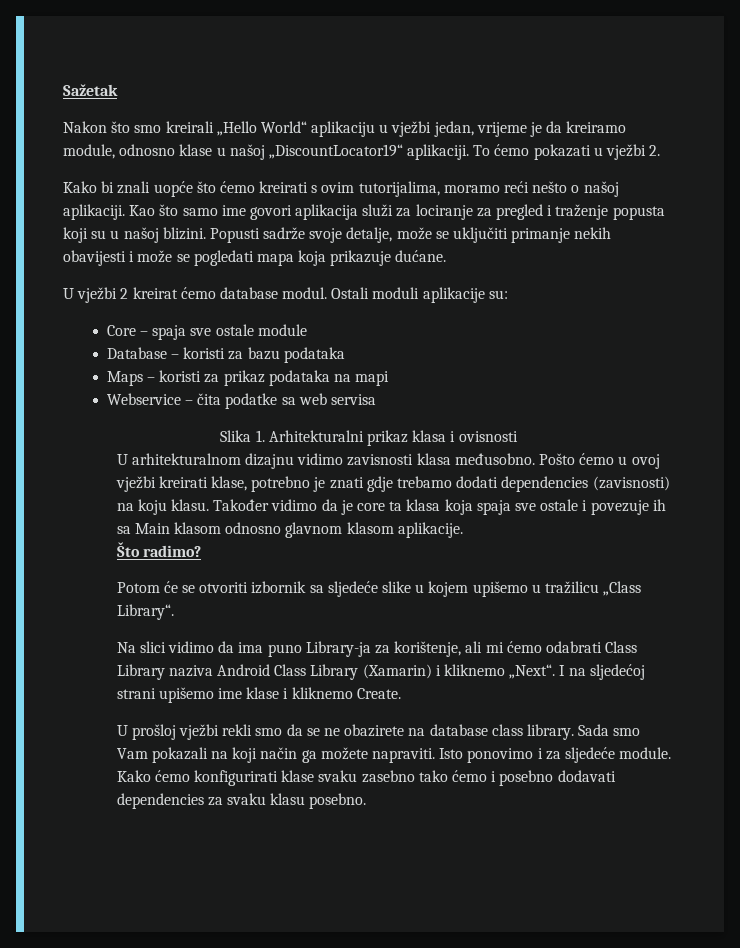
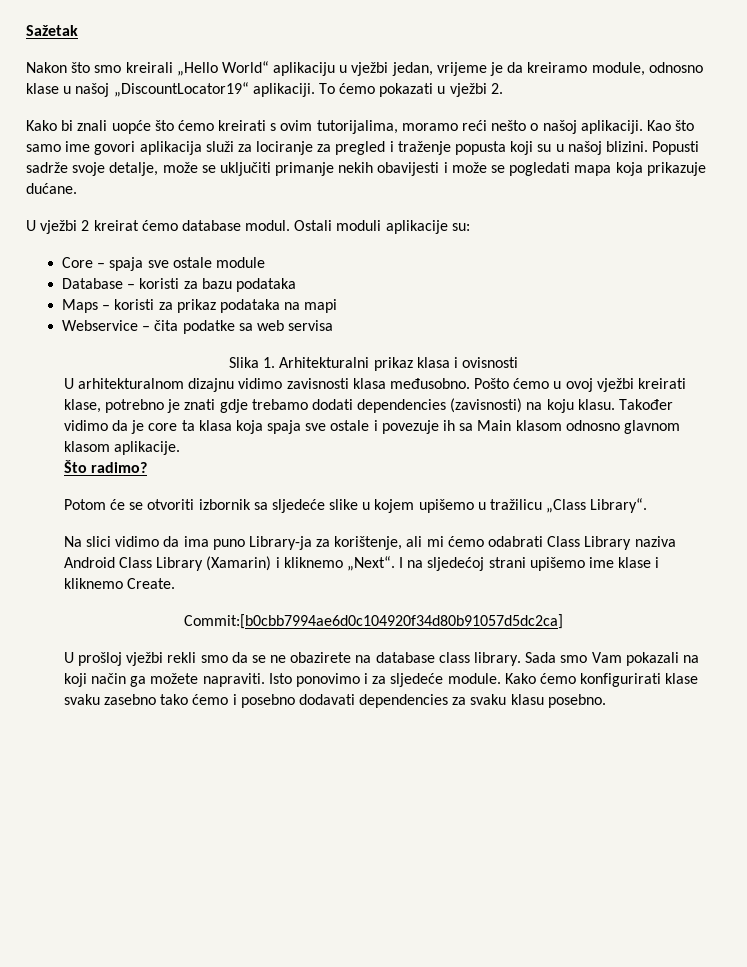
(401, 693) none -> [184,614,563,629] // Commit:[b0cbb7994ae6d0c104920f34d80b91057d5dc2ca]

